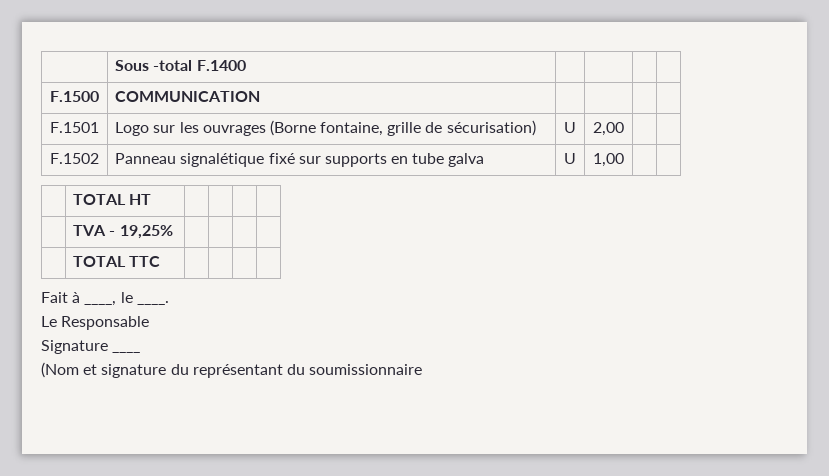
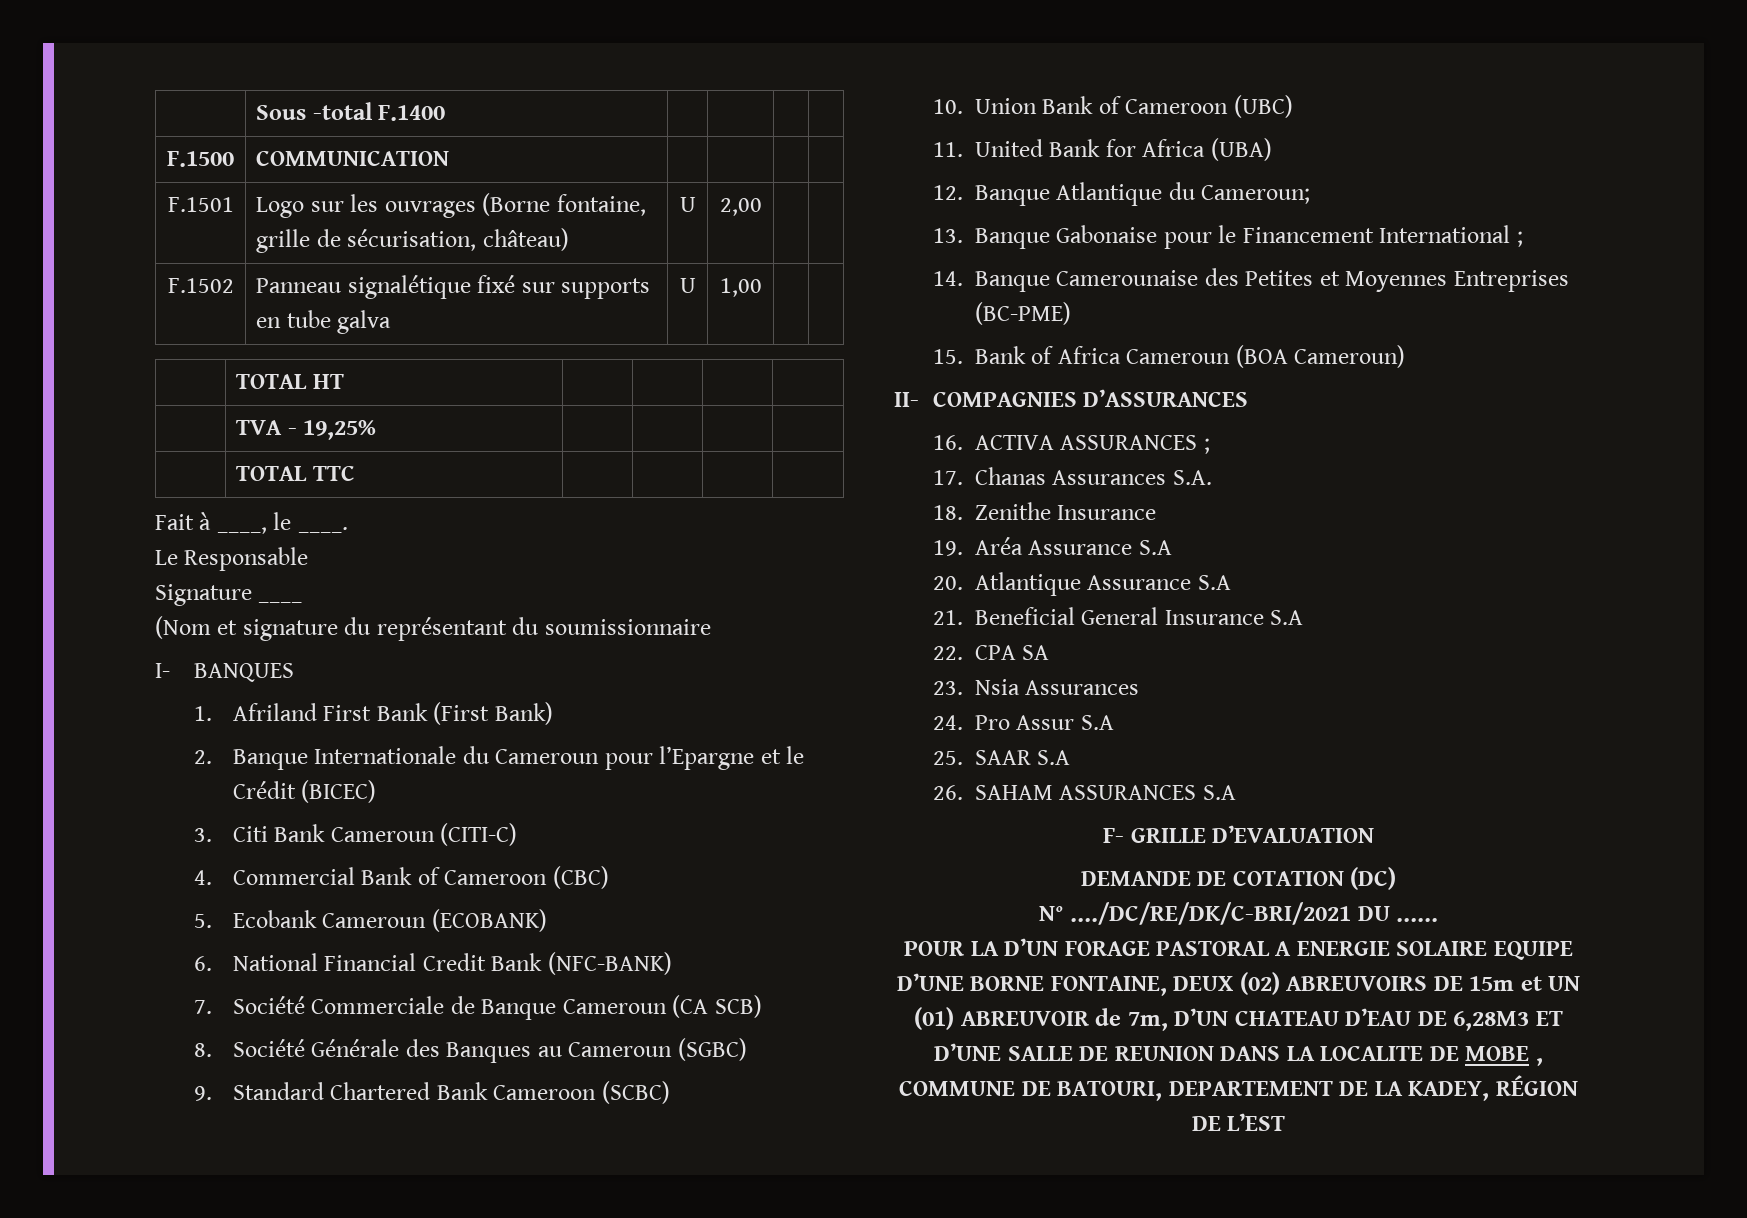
[446,120,536,136] sécurisation) -> [347,228,569,251] sécurisation, château)
(423, 369) none -> [155,663,294,682] [193,702,553,725] [193,746,805,770] [232,780,377,803] [193,823,518,846] [193,866,609,889] [193,909,547,932] [193,952,672,975] [193,995,762,1020] [193,1038,747,1063] [193,1081,670,1104] [932,95,1293,118] [932,138,1272,161] [932,182,1311,206] [932,225,1523,249] [932,268,1569,292] [974,302,1071,325] [932,345,1406,368] [894,389,1249,407] [932,435,1210,454] [932,467,1212,485] [932,502,1157,520] [932,537,1172,556] [932,572,1231,596] [932,607,1304,625] [932,645,1050,660] [932,679,1140,695] [932,715,1114,730] [932,750,1071,765] [932,785,1236,800] [1103,825,1374,843] [1080,867,1397,890] [1038,902,1439,925] [904,938,1573,960] [896,972,1581,996] [914,1007,1563,1031] [934,1043,1543,1066] [899,1075,1578,1101] [1191,1113,1286,1131] // I- BANQUES // 1. Afriland First Bank (First Bank) // 2. Banque Internationale du Cameroun pour l’Epargne et le Crédit (BICEC) // 3. Citi Bank Cameroun (CITI-C) // 4. Commercial Bank of Cameroon (CBC) // 5. Ecobank Cameroun (ECOBANK) // 6. National Financial Credit Bank (NFC-BANK) // 7. Société Commerciale de Banque Cameroun (CA SCB) // 8. Société Générale des Banques au Cameroun (SGBC) // 9. Standard Chartered Bank Cameroon (SCBC) // 10. Union Bank of Cameroon (UBC) // 11. United Bank for Africa (UBA) // 12. Banque Atlantique du Cameroun; // 13. Banque Gabonaise pour le Financement International ; // 14. Banque Camerounaise des Petites et Moyennes Entreprises (BC-PME) // 15. Bank of Africa Cameroun (BOA Cameroun) // II- COMPAGNIES D’ASSURANCES // 16. ACTIVA ASSURANCES ; // 17. Chanas Assurances S.A. // 18. Zenithe Insurance // 19. Aréa Assurance S.A // 20. Atlantique Assurance S.A // 21. Beneficial General Insurance S.A // 22. CPA SA // 23. Nsia Assurances // 24. Pro Assur S.A // 25. SAAR S.A // 26. SAHAM ASSURANCES S.A // F- GRILLE D’EVALUATION // DEMANDE DE COTATION (DC) // N° …./DC/RE/DK/C-BRI/2021 DU …... // POUR LA D’UN FORAGE PASTORAL A ENERGIE SOLAIRE EQUIPE D’UNE BORNE FONTAINE, DEUX (02) ABREUVOIRS DE 15m et UN (01) ABREUVOIR de 7m, D’UN CHATEAU D’EAU DE 6,28M3 ET D’UNE SALLE DE REUNION DANS LA LOCALITE DE MOBE , COMMUNE DE BATOURI, DEPARTEMENT DE LA KADEY, RÉGION DE L’EST

